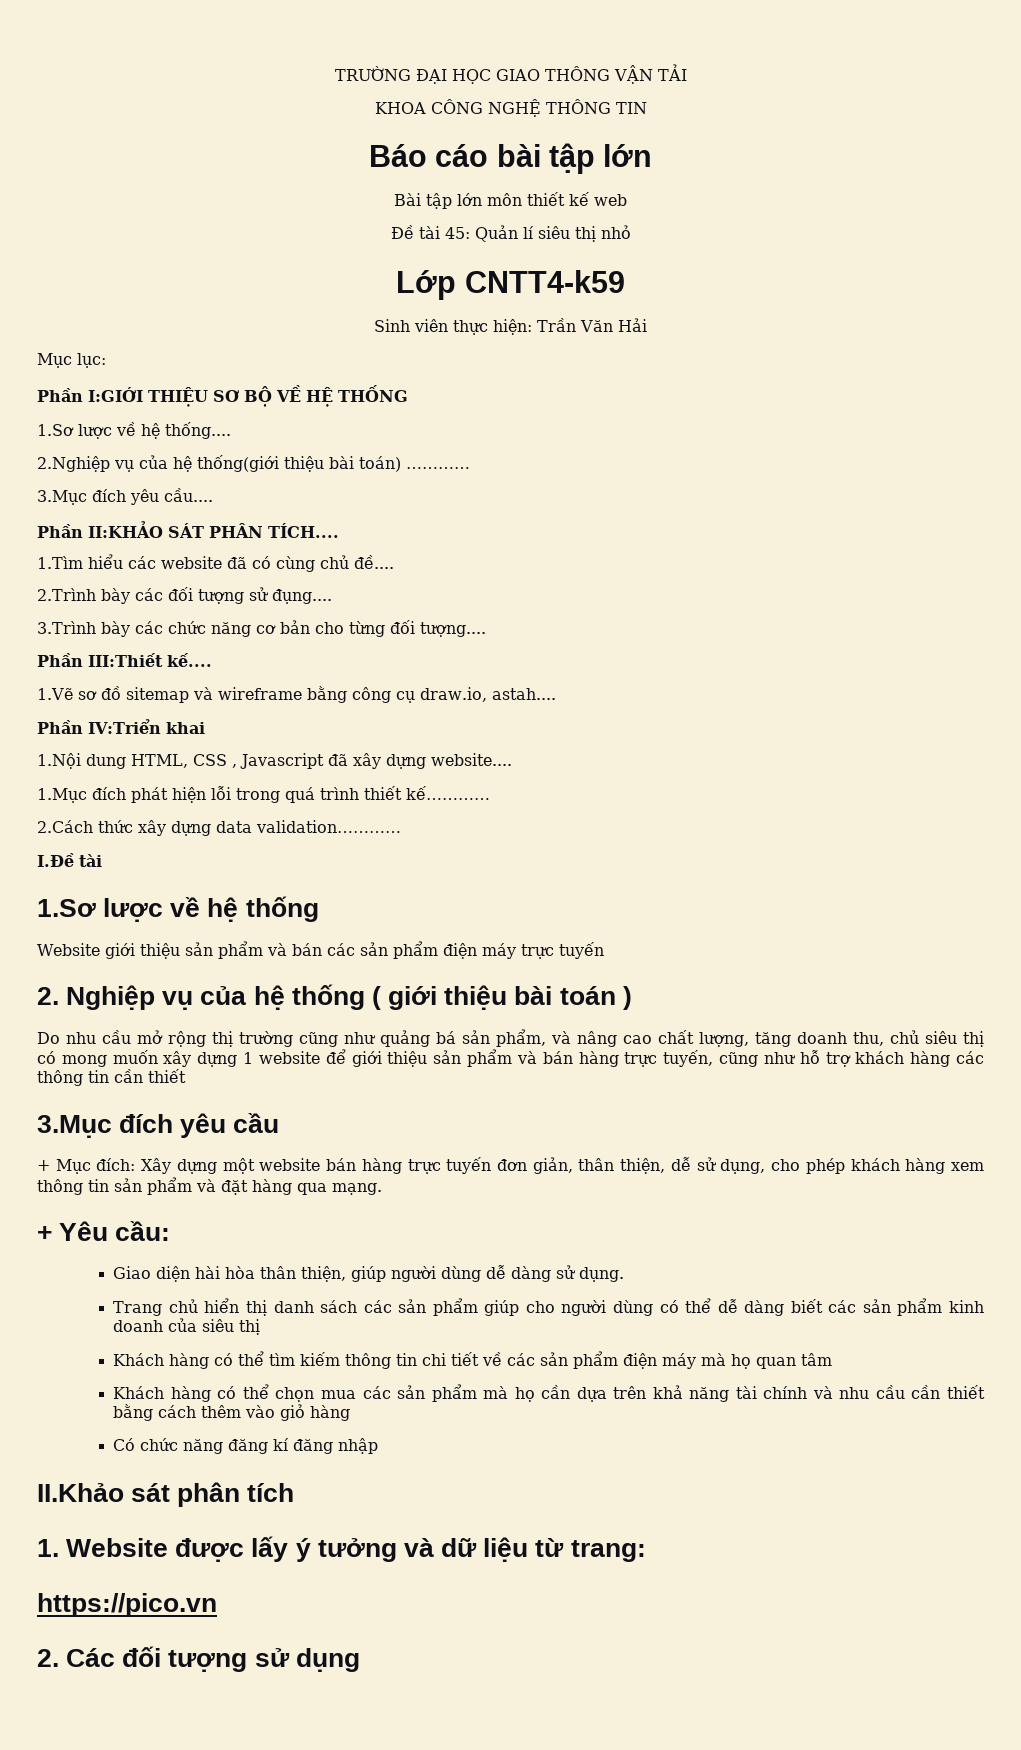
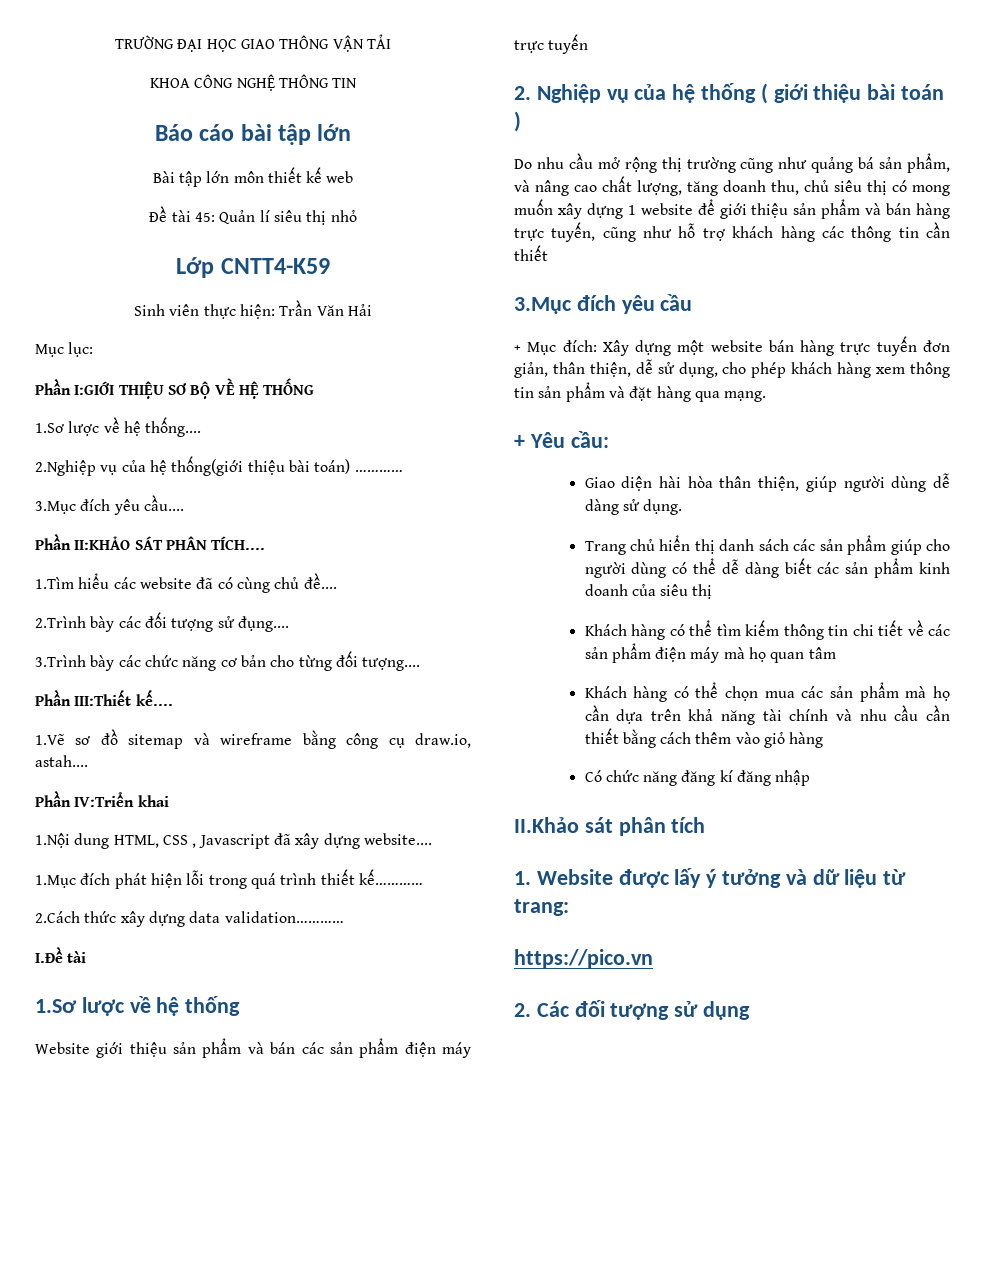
[464,270,625,293] CNTT4-k59 -> [220,258,330,274] CNTT4-K59

